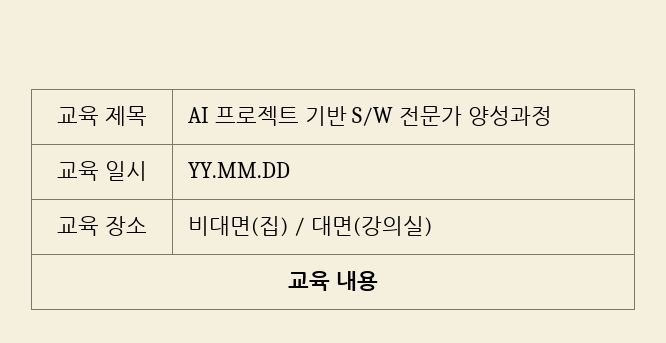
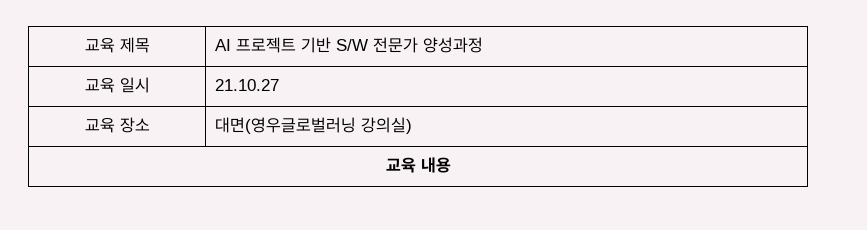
[187,162,290,178] YY.MM.DD -> [214,79,279,91] 21.10.27
[187,216,432,237] 비대면(집) / 대면(강의실) -> [214,117,412,134] 대면(영우글로벌러닝 강의실)

